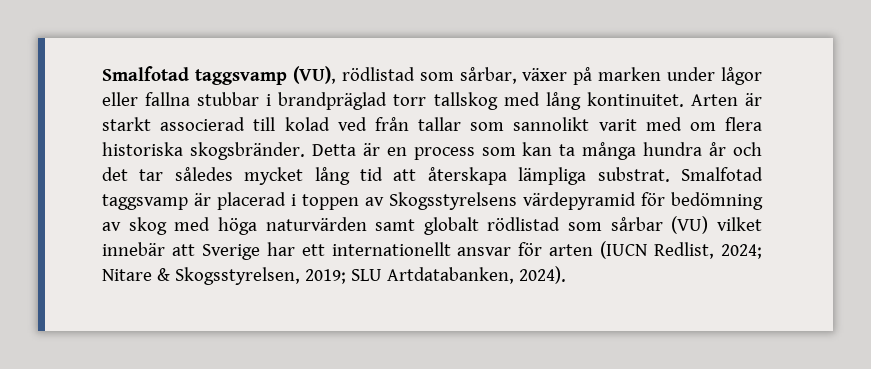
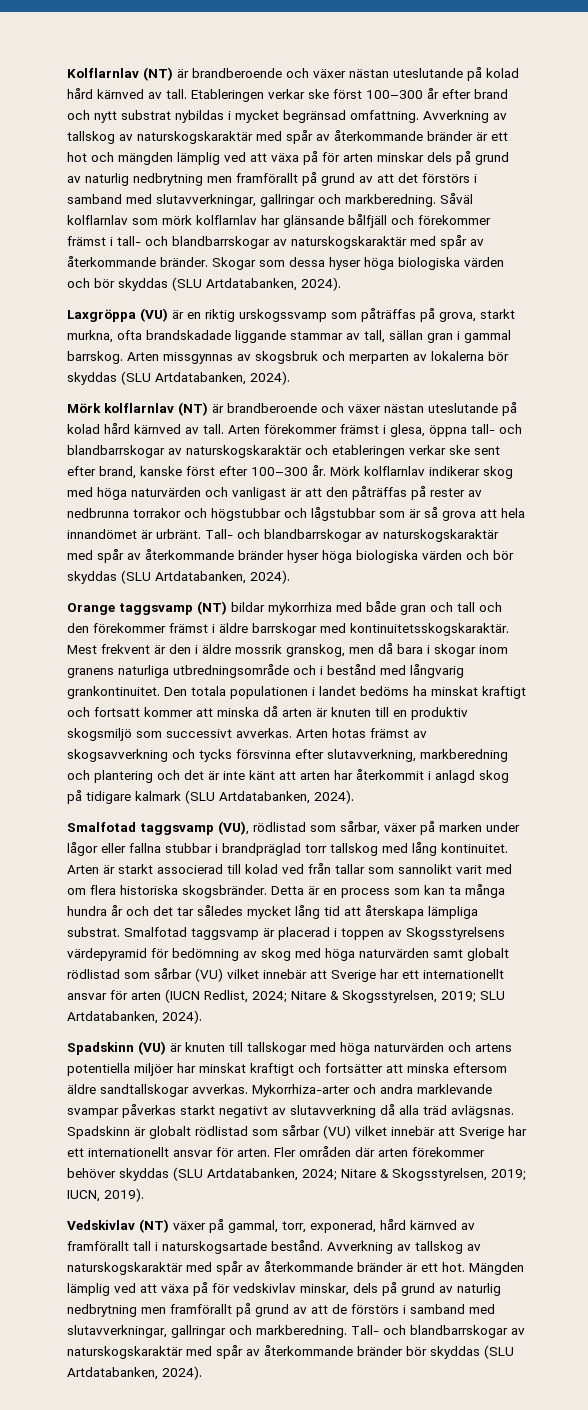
(102, 73) none -> [67,67,519,81] [67,88,508,102] [67,110,507,123] [67,130,508,144] [67,151,509,165] [67,172,477,186] [67,193,473,207] [67,214,491,228] [67,235,484,249] [67,256,504,270] [67,277,341,291] [67,308,515,322] [67,330,511,343] [67,351,509,364] [67,371,290,385] [67,402,517,416] [67,423,522,437] [67,445,500,458] [67,465,513,479] [67,486,482,500] [67,507,525,521] [67,529,499,542] [67,549,514,563] [67,570,290,584] [67,601,502,615] [67,623,509,636] [67,643,508,657] [67,664,464,678] [67,686,526,699] [67,706,468,720] [67,728,427,741] [67,749,508,762] [67,769,509,783] [67,790,354,804] Kolflarnlav (NT) är brandberoende och växer nästan uteslutande på kolad hård kärnved av tall. Etableringen verkar ske först 100–300 år efter brand och nytt substrat nybildas i mycket begränsad omfattning. Avverkning av tallskog av naturskogskaraktär med spår av återkommande bränder är ett hot och mängden lämplig ved att växa på för arten minskar dels på grund av naturlig nedbrytning men framförallt på grund av att det förstörs i samband med slutavverkningar, gallringar och markberedning. Såväl kolflarnlav som mörk kolflarnlav har glänsande bålfjäll och förekommer främst i tall- och blandbarrskogar av naturskogskaraktär med spår av återkommande bränder. Skogar som dessa hyser höga biologiska värden och bör skyddas (SLU Artdatabanken, 2024). // Laxgröppa (VU) är en riktig urskogssvamp som påträffas på grova, starkt murkna, ofta brandskadade liggande stammar av tall, sällan gran i gammal barrskog. Arten missgynnas av skogsbruk och merparten av lokalerna bör skyddas (SLU Artdatabanken, 2024). // Mörk kolflarnlav (NT) är brandberoende och växer nästan uteslutande på kolad hård kärnved av tall. Arten förekommer främst i glesa, öppna tall- och blandbarrskogar av naturskogskaraktär och etableringen verkar ske sent efter brand, kanske först efter 100–300 år. Mörk kolflarnlav indikerar skog med höga naturvärden och vanligast är att den påträffas på rester av nedbrunna torrakor och högstubbar och lågstubbar som är så grova att hela innandömet är urbränt. Tall- och blandbarrskogar av naturskogskaraktär med spår av återkommande bränder hyser höga biologiska värden och bör skyddas (SLU Artdatabanken, 2024). // Orange taggsvamp (NT) bildar mykorrhiza med både gran och tall och den förekommer främst i äldre barrskogar med kontinuitetsskogskaraktär. Mest frekvent är den i äldre mossrik granskog, men då bara i skogar inom granens naturliga utbredningsområde och i bestånd med långvarig grankontinuitet. Den totala populationen i landet bedöms ha minskat kraftigt och fortsatt kommer att minska då arten är knuten till en produktiv skogsmiljö som successivt avverkas. Arten hotas främst av skogsavverkning och tycks försvinna efter slutavverkning, markberedning och plantering och det är inte känt att arten har återkommit i anlagd skog på tidigare kalmark (SLU Artdatabanken, 2024). //
(566, 275) none -> [67,1041,512,1055] [67,1063,507,1076] [67,1084,492,1097] [67,1104,514,1118] [67,1125,527,1139] [67,1146,485,1157] [67,1167,526,1181] [67,1188,144,1202] [67,1219,475,1233] [67,1240,481,1254] [67,1261,524,1275] [67,1282,501,1296] [67,1303,495,1317] [67,1325,525,1338] [67,1345,514,1359] [67,1366,202,1380] // Spadskinn (VU) är knuten till tallskogar med höga naturvärden och artens potentiella miljöer har minskat kraftigt och fortsätter att minska eftersom äldre sandtallskogar avverkas. Mykorrhiza-arter och andra marklevande svampar påverkas starkt negativt av slutavverkning då alla träd avlägsnas. Spadskinn är globalt rödlistad som sårbar (VU) vilket innebär att Sverige har ett internationellt ansvar för arten. Fler områden där arten förekommer behöver skyddas (SLU Artdatabanken, 2024; Nitare & Skogsstyrelsen, 2019; IUCN, 2019). // Vedskivlav (NT) växer på gammal, torr, exponerad, hård kärnved av framförallt tall i naturskogsartade bestånd. Avverkning av tallskog av naturskogskaraktär med spår av återkommande bränder är ett hot. Mängden lämplig ved att växa på för vedskivlav minskar, dels på grund av naturlig nedbrytning men framförallt på grund av att de förstörs i samband med slutavverkningar, gallringar och markberedning. Tall- och blandbarrskogar av naturskogskaraktär med spår av återkommande bränder bör skyddas (SLU Artdatabanken, 2024).

